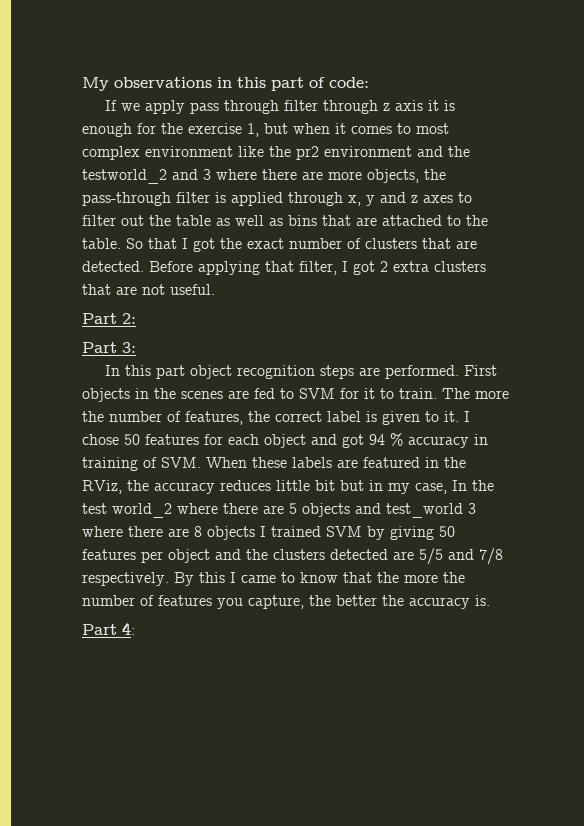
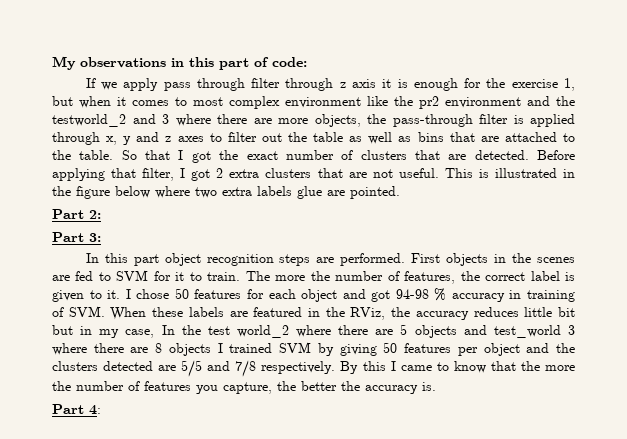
(215, 289) none -> [444,168,575,178] [52,186,400,199] This is illustrated in the figure below where two extra labels glue are pointed.
[369,434,385,445] 94 -> [395,289,429,299] 94-98

